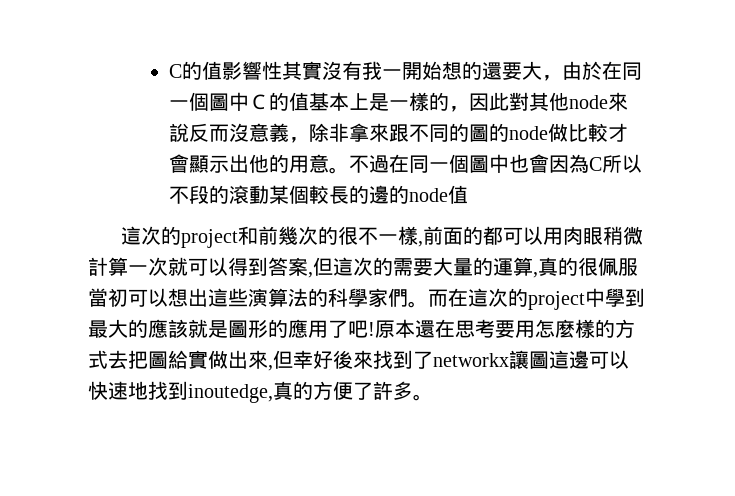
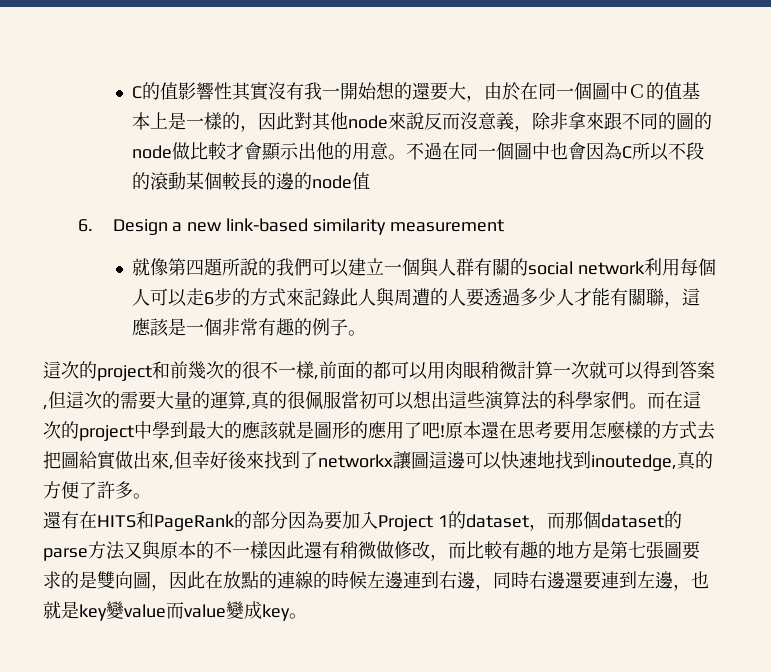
(469, 194) none -> [77,218,504,235] [132,257,717,277] [132,287,701,308] [132,318,367,337] // 6. Design a new link-based similarity measurement // 就像第四題所說的我們可以建立一個與人群有關的social network利用每個人可以走6步的方式來記錄此人與周遭的人要透過多少人才能有關聯，這應該是一個非常有趣的例子。
(433, 397) none -> [43,511,682,531] [43,540,700,561] [43,571,709,591] [43,601,307,621] // 還有在HITS和PageRank的部分因為要加入Project 1的dataset，而那個dataset的parse方法又與原本的不一樣因此還有稍微做修改，而比較有趣的地方是第七張圖要求的是雙向圖，因此在放點的連線的時候左邊連到右邊，同時右邊還要連到左邊，也就是key變value而value變成key。

